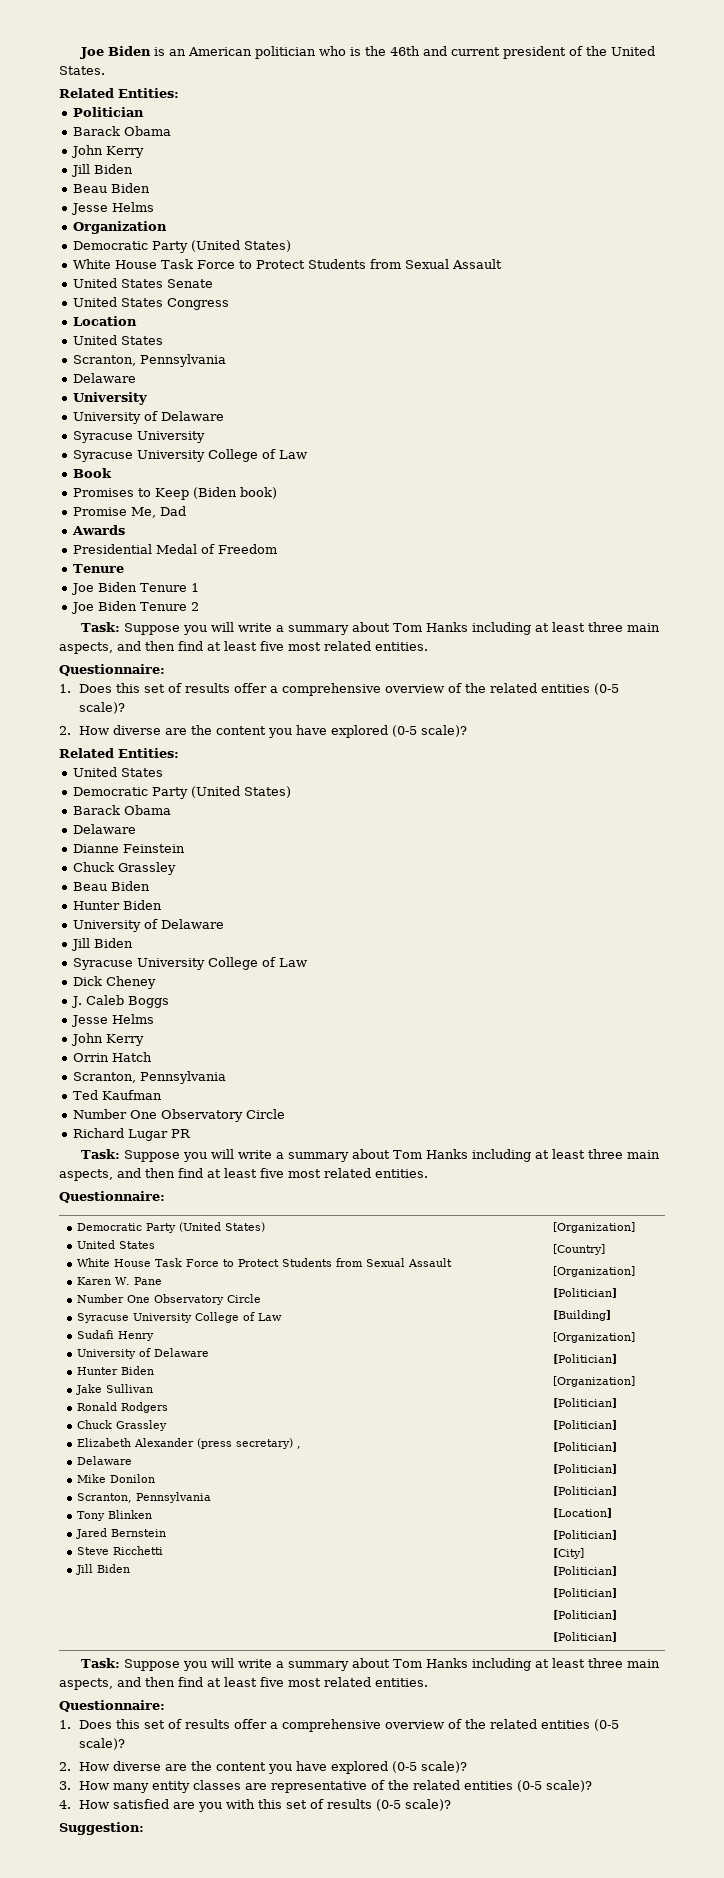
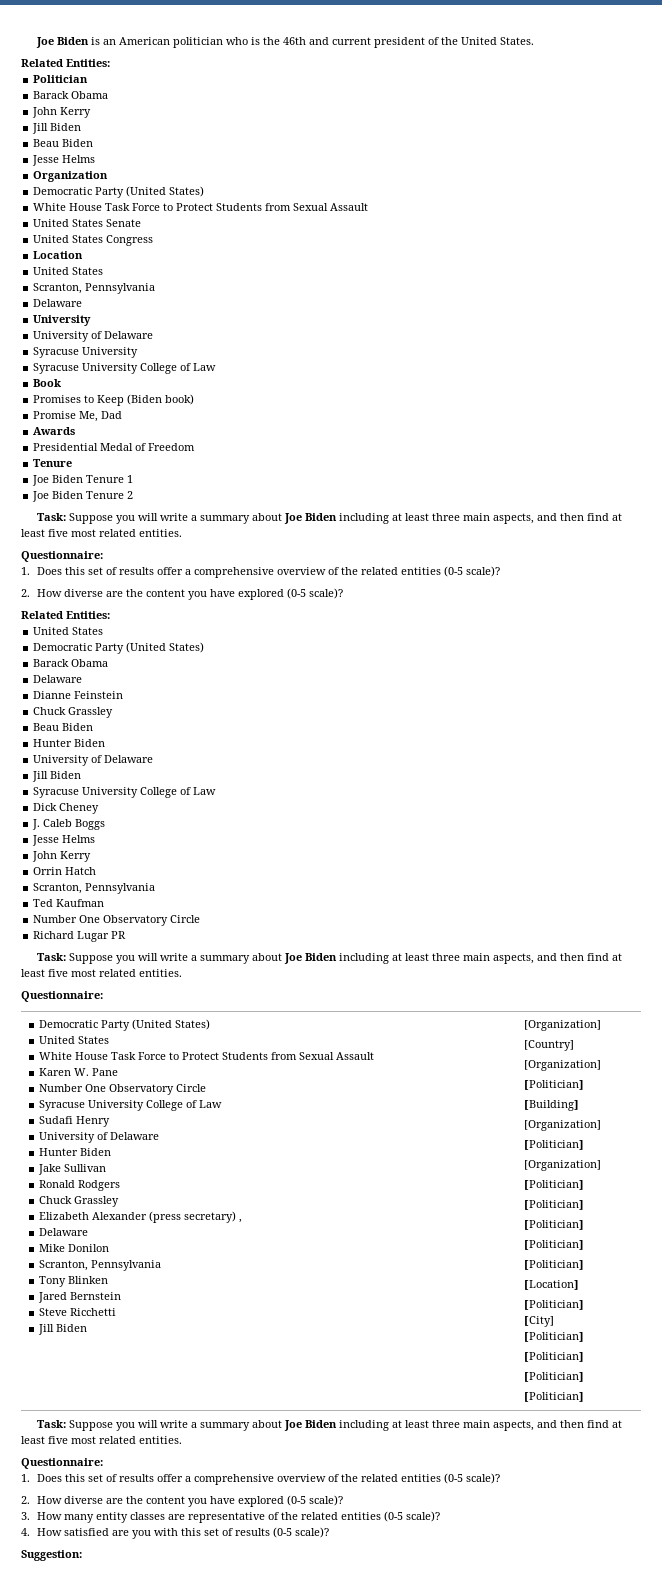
[393,622,469,632] Tom Hanks -> [283,513,337,524] Joe Biden
[393,1149,469,1159] Tom Hanks -> [283,953,337,964] Joe Biden
[393,1658,469,1668] Tom Hanks -> [283,1420,337,1431] Joe Biden

